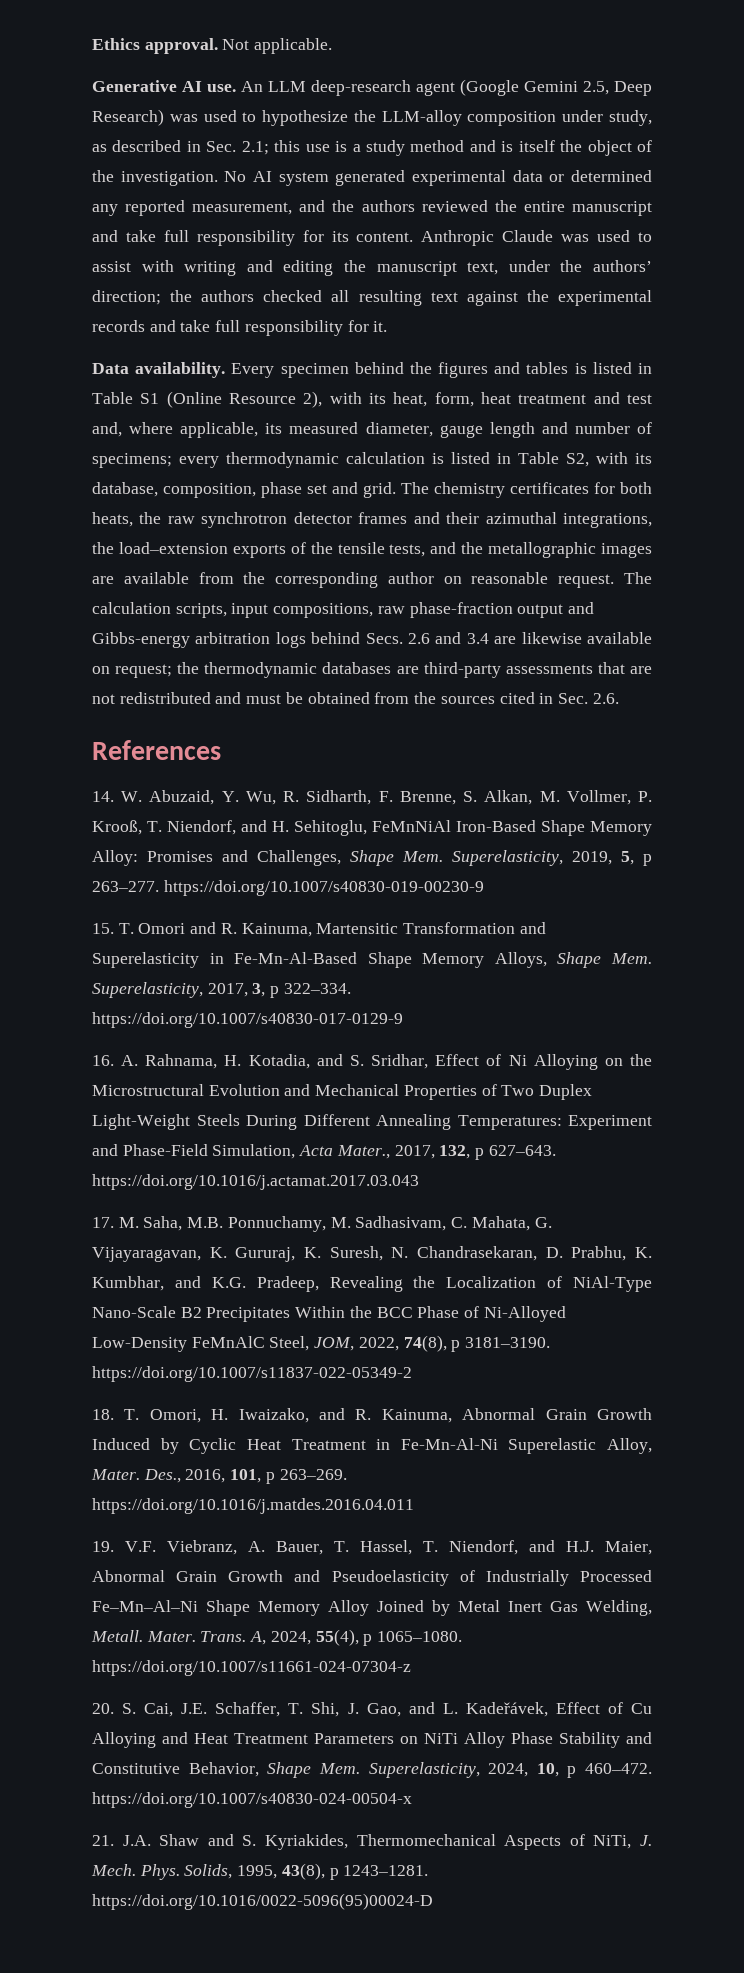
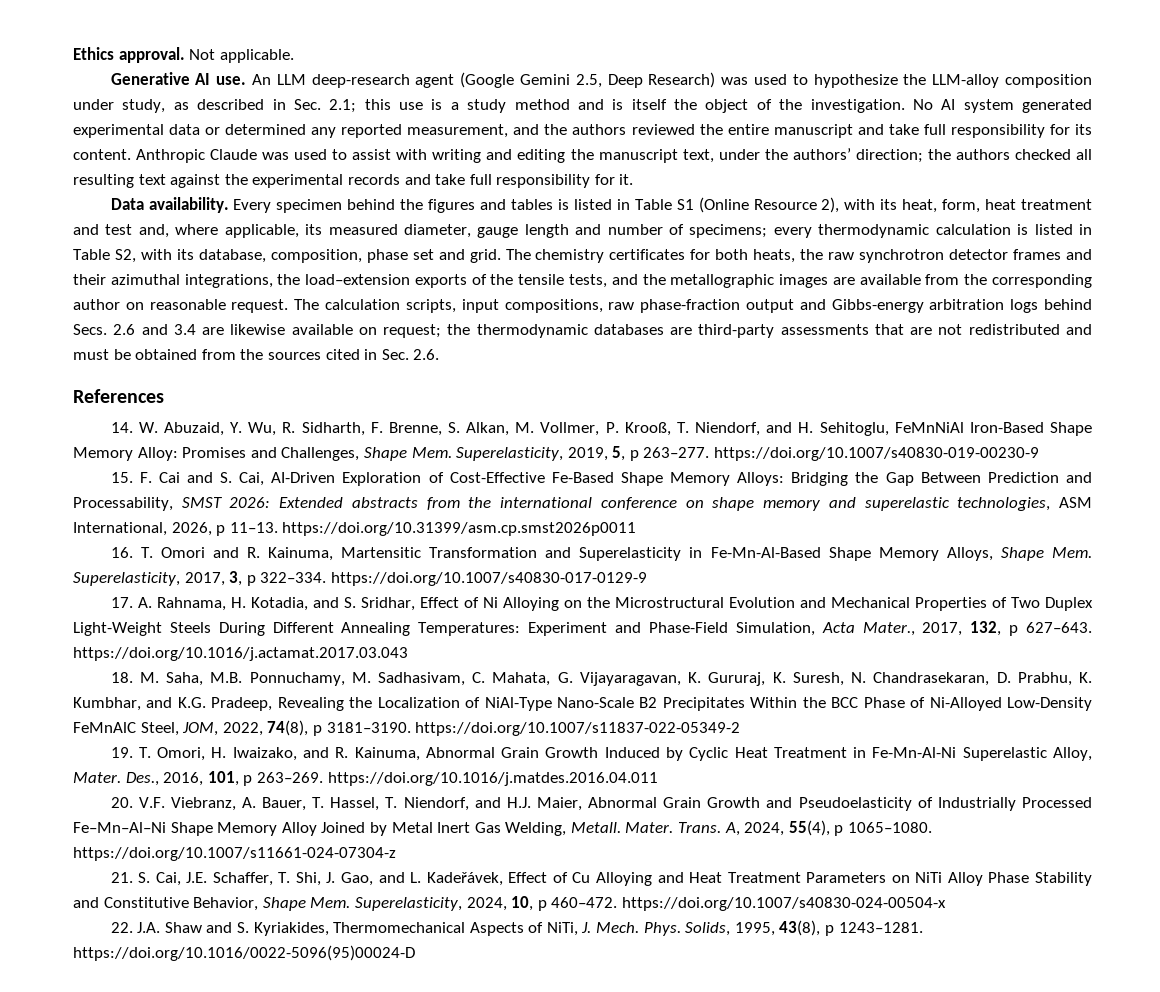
(114, 928) none -> [139,472,1092,486] [73,497,1093,511] [73,522,637,536] [110,547,133,558] F. Cai and S. Cai, AI-Driven Exploration of Cost-Effective Fe-Based Shape Memory Alloys: Bridging the Gap Between Prediction and Processability, SMST 2026: Extended abstracts from the international conference on shape memory and superelastic technologies, ASM International, 2026, p 11–13. https://doi.org/10.31399/asm.cp.smst2026p0011 // 16.
[92,1055,114,1066] 16. -> [110,597,133,608] 17.
[92,1217,114,1228] 17. -> [110,672,133,683] 18.
[92,1409,114,1420] 18. -> [110,747,133,758] 19.
[92,1541,114,1552] 19. -> [110,797,133,808] 20.
[92,1703,114,1714] 20. -> [110,872,133,883] 21.
[92,1835,114,1846] 21. -> [110,922,133,933] 22.

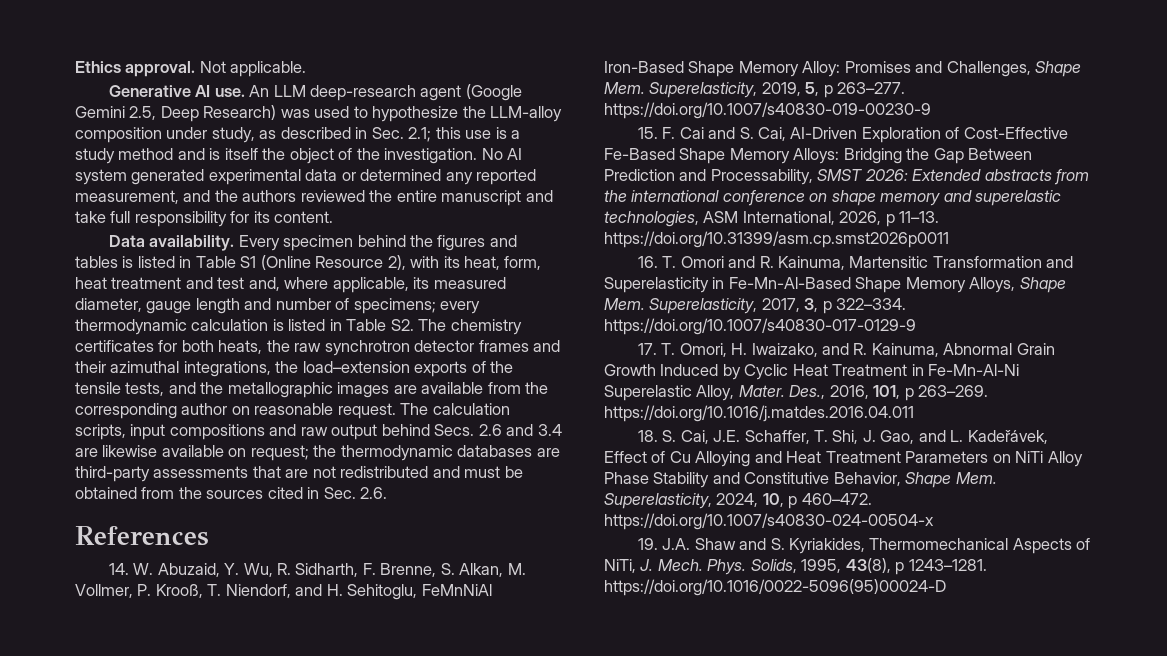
[136,148,1092,163] [73,174,634,188] Anthropic Claude was used to assist with writing and editing the manuscript text, under the authors’ direction; the authors checked all resulting text against the experimental records and take full responsibility for it. -> (334, 217) none
[114,249,501,263] S2, with its database, composition, phase set and grid. -> [390,319,414,331] S2.
[504,299,1039,313] compositions, raw phase-fraction output and Gibbs-energy arbitration logs -> [169,424,378,440] compositions and raw output
[137,597,1093,611] [73,621,1092,636] [73,647,408,661] [110,672,1092,686] [73,697,1093,711] [73,720,741,736] [110,747,133,758] A. Rahnama, H. Kotadia, and S. Sridhar, Effect of Ni Alloying on the Microstructural Evolution and Mechanical Properties of Two Duplex Light-Weight Steels During Different Annealing Temperatures: Experiment and Phase-Field Simulation, Acta Mater., 2017, 132, p 627–643. https://doi.org/10.1016/j.actamat.2017.03.043 // 18. M. Saha, M.B. Ponnuchamy, M. Sadhasivam, C. Mahata, G. Vijayaragavan, K. Gururaj, K. Suresh, N. Chandrasekaran, D. Prabhu, K. Kumbhar, and K.G. Pradeep, Revealing the Localization of NiAl-Type Nano-Scale B2 Precipitates Within the BCC Phase of Ni-Alloyed Low-Density FeMnAlC Steel, JOM, 2022, 74(8), p 3181–3190. https://doi.org/10.1007/s11837-022-05349-2 // 19. -> (657, 349) none
[110,797,1092,811] [73,820,933,836] [73,847,396,861] [110,872,133,883] 20. V.F. Viebranz, A. Bauer, T. Hassel, T. Niendorf, and H.J. Maier, Abnormal Grain Growth and Pseudoelasticity of Industrially Processed Fe–Mn–Al–Ni Shape Memory Alloy Joined by Metal Inert Gas Welding, Metall. Mater. Trans. A, 2024, 55(4), p 1065–1080. https://doi.org/10.1007/s11661-024-07304-z // 21. -> [637,430,658,442] 18.
[110,922,133,933] 22. -> [637,538,658,550] 19.

